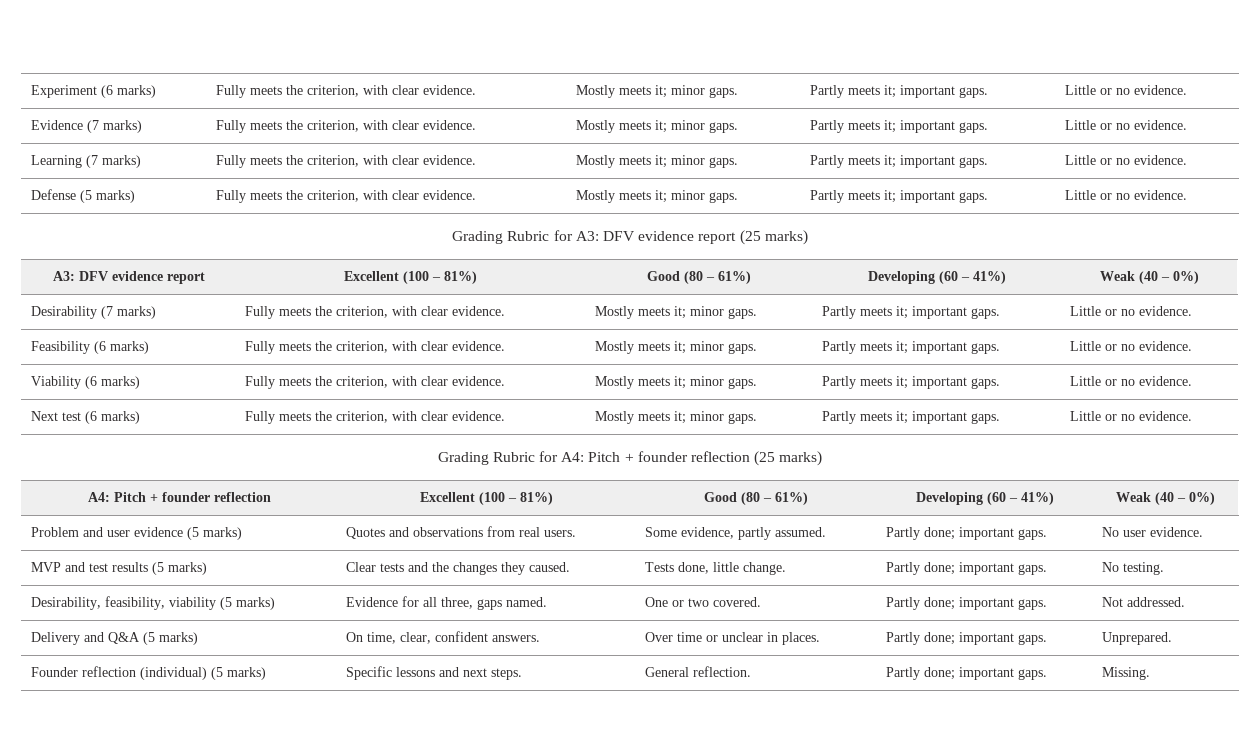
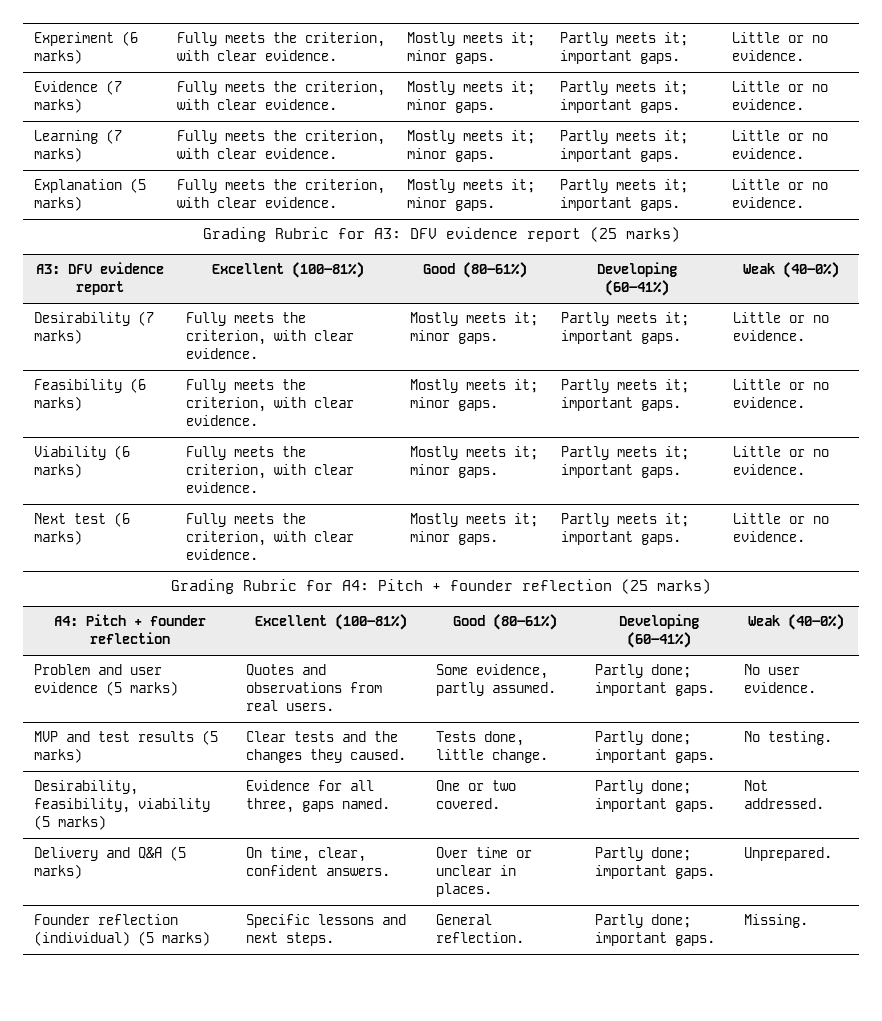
[30,189,76,200] Defense -> [33,179,122,193] Explanation
[403,271,477,284] [647,271,751,284] [867,271,1006,284] [1099,271,1199,284] (100 – 81%) | Good (80 – 61%) | Developing (60 – 41%) | Weak (40 – 0%) -> [291,262,364,278] [423,262,527,278] [596,262,677,277] [604,280,669,296] [742,262,839,278] (100–81%) | Good (80–61%) | Developing (60–41%) | Weak (40–0%)
[478,492,553,505] [704,492,809,505] [915,492,1054,505] [1116,492,1215,505] (100 – 81%) | Good (80 – 61%) | Developing (60 – 41%) | Weak (40 – 0%) -> [334,614,407,630] [453,614,557,630] [619,614,699,629] [627,632,691,648] [748,614,844,630] (100–81%) | Good (80–61%) | Developing (60–41%) | Weak (40–0%)

